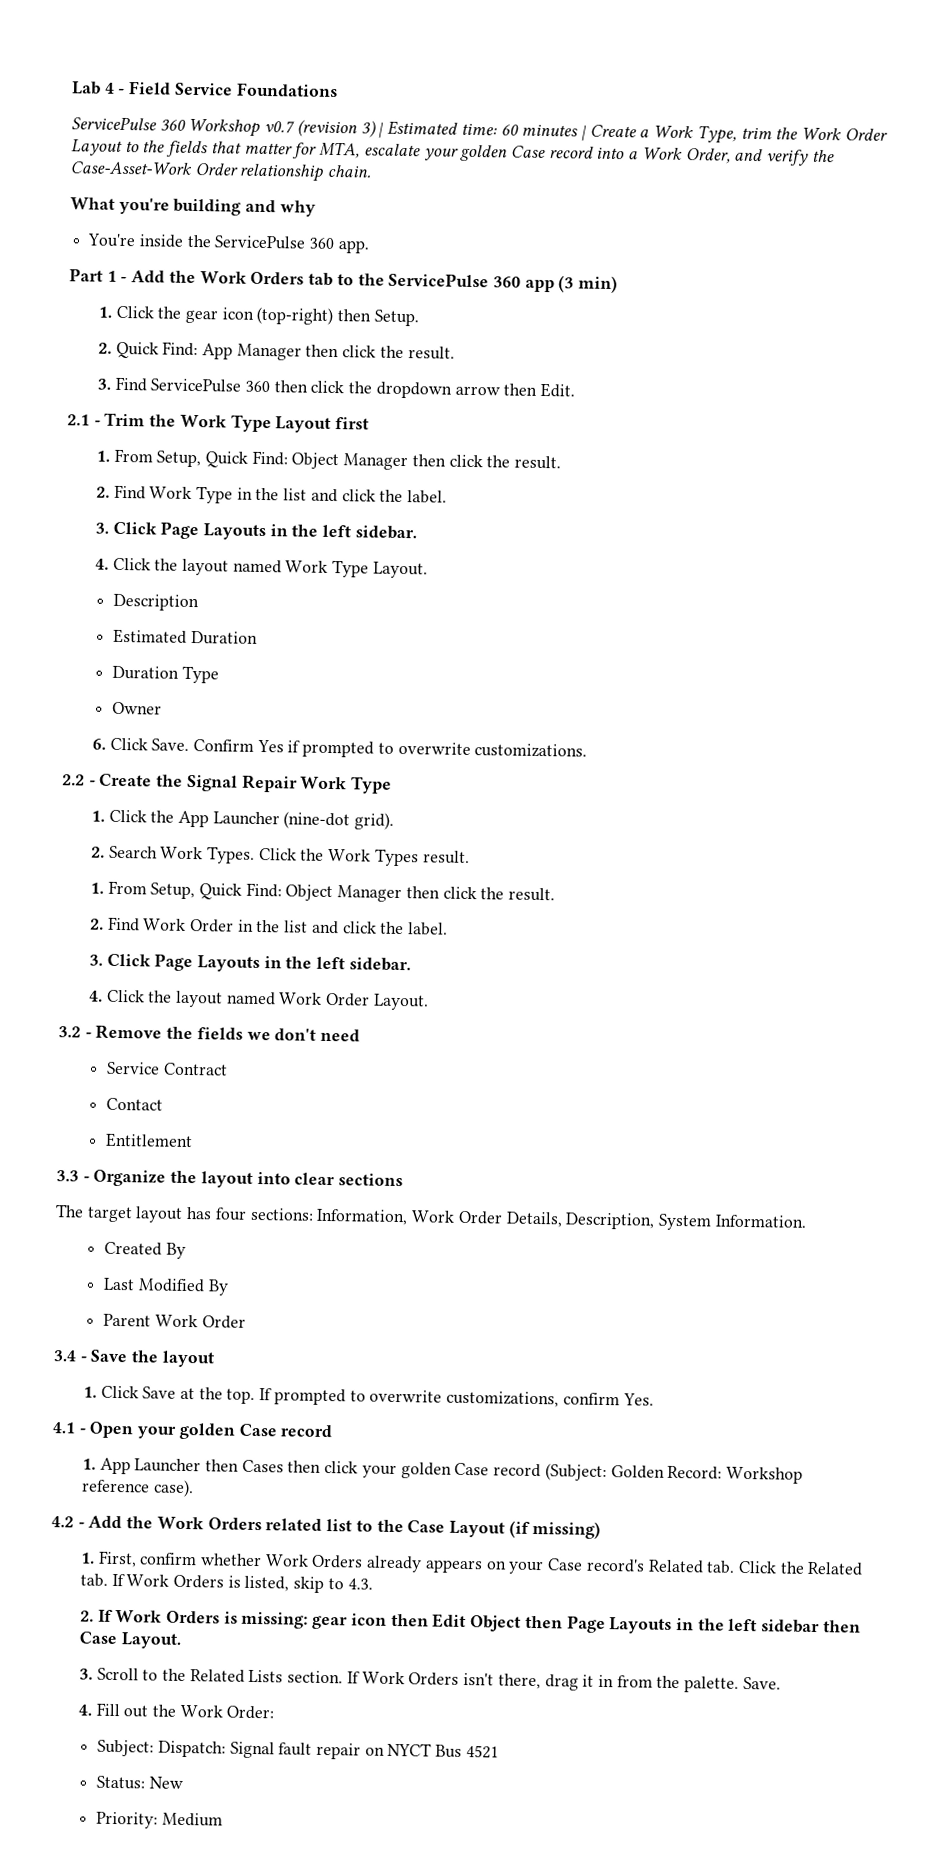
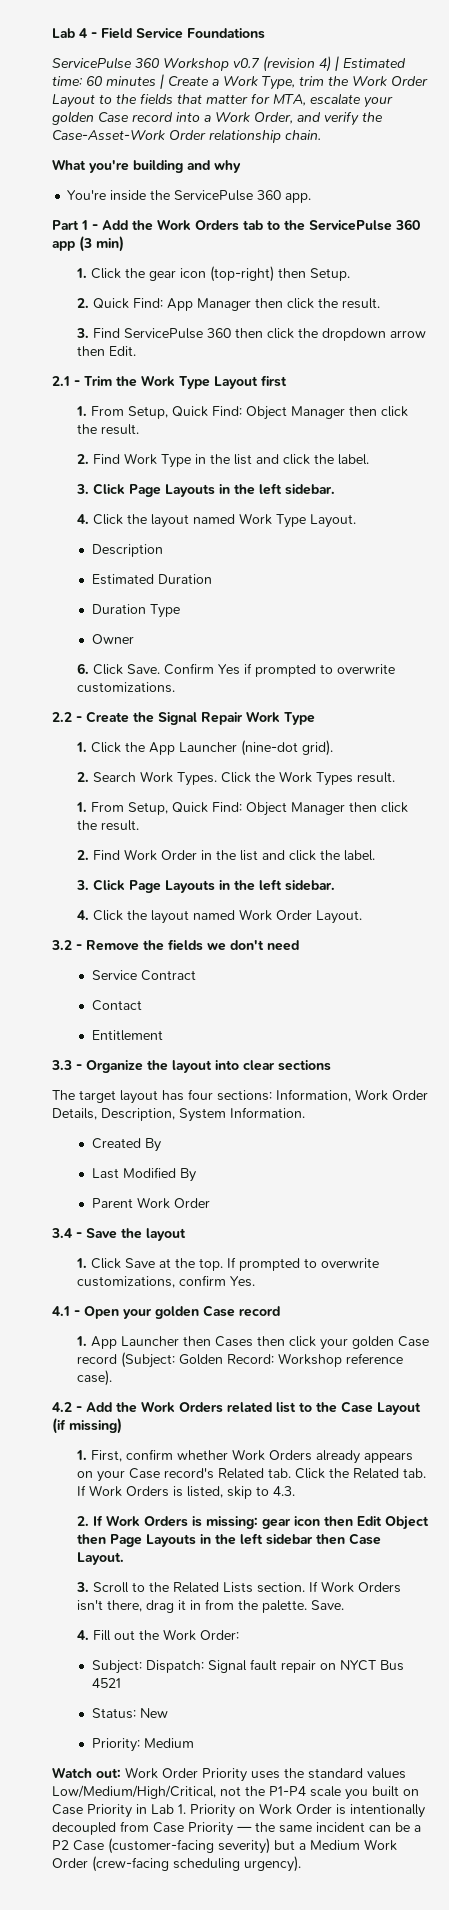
[360,120,376,138] 3) -> [319,56,331,72] 4)
(223, 1819) none -> [52,1767,406,1782] [52,1785,419,1800] [52,1803,425,1818] [52,1821,421,1836] [52,1838,397,1854] [52,1856,301,1872] // Watch out: Work Order Priority uses the standard values Low/Medium/High/Critical, not the P1-P4 scale you built on Case Priority in Lab 1. Priority on Work Order is intentionally decoupled from Case Priority — the same incident can be a P2 Case (customer-facing severity) but a Medium Work Order (crew-facing scheduling urgency).

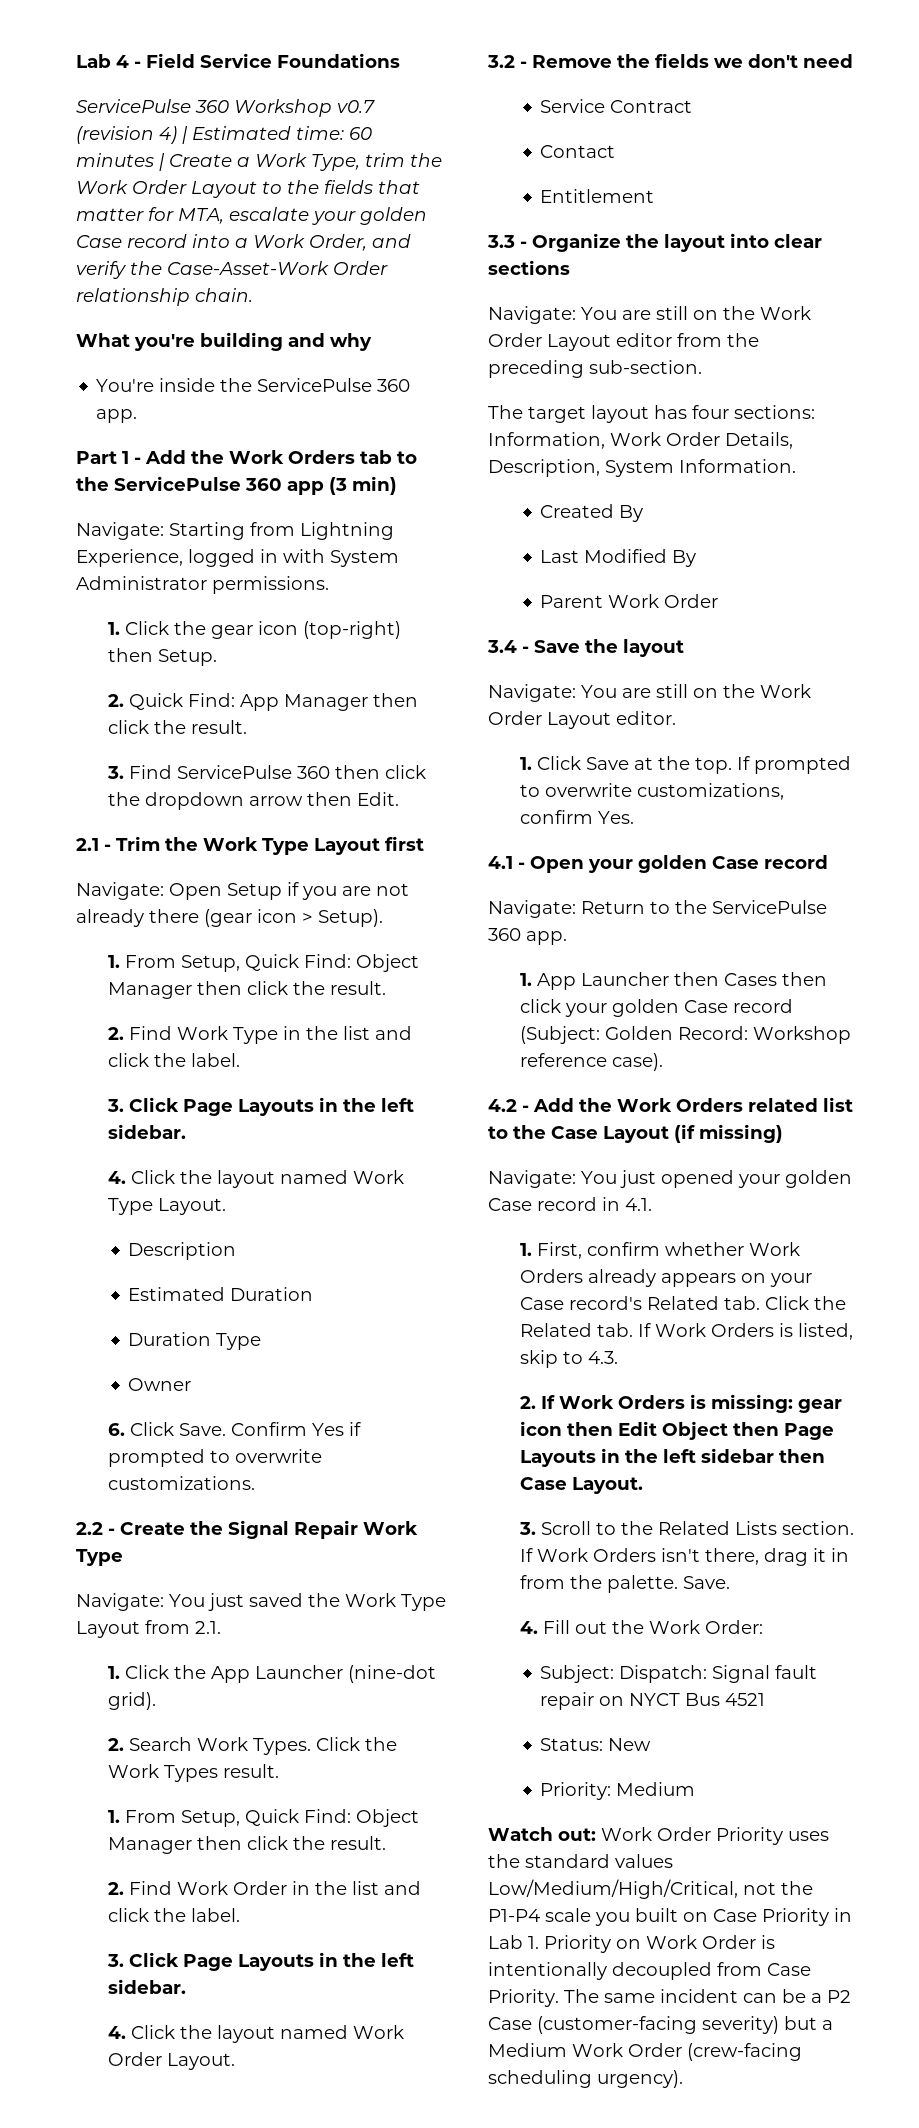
(124, 244) none -> [76,522,394,540] [76,549,399,567] [76,576,329,594] // Navigate: Starting from Lightning Experience, logged in with System Administrator permissions.
(287, 381) none -> [76,882,409,900] [76,909,383,927] // Navigate: Open Setup if you are not already there (gear icon > Setup).
(315, 718) none -> [76,1593,446,1611] [76,1620,221,1638] // Navigate: You just saved the Work Type Layout from 2.1.
(331, 1065) none -> [488,306,811,324] [488,333,759,351] [488,360,702,378] // Navigate: You are still on the Work Order Layout editor from the preceding sub-section.
(186, 1234) none -> [488,684,811,702] [488,711,676,729] // Navigate: You are still on the Work Order Layout editor.
(280, 1311) none -> [488,900,827,918] [488,928,567,945] // Navigate: Return to the ServicePulse 360 app.
(122, 1426) none -> [488,1170,852,1188] [488,1197,652,1211] // Navigate: You just opened your golden Case record in 4.1.
[188,1822,275,1836] Priority — the -> [488,1989,599,2007] Priority. The

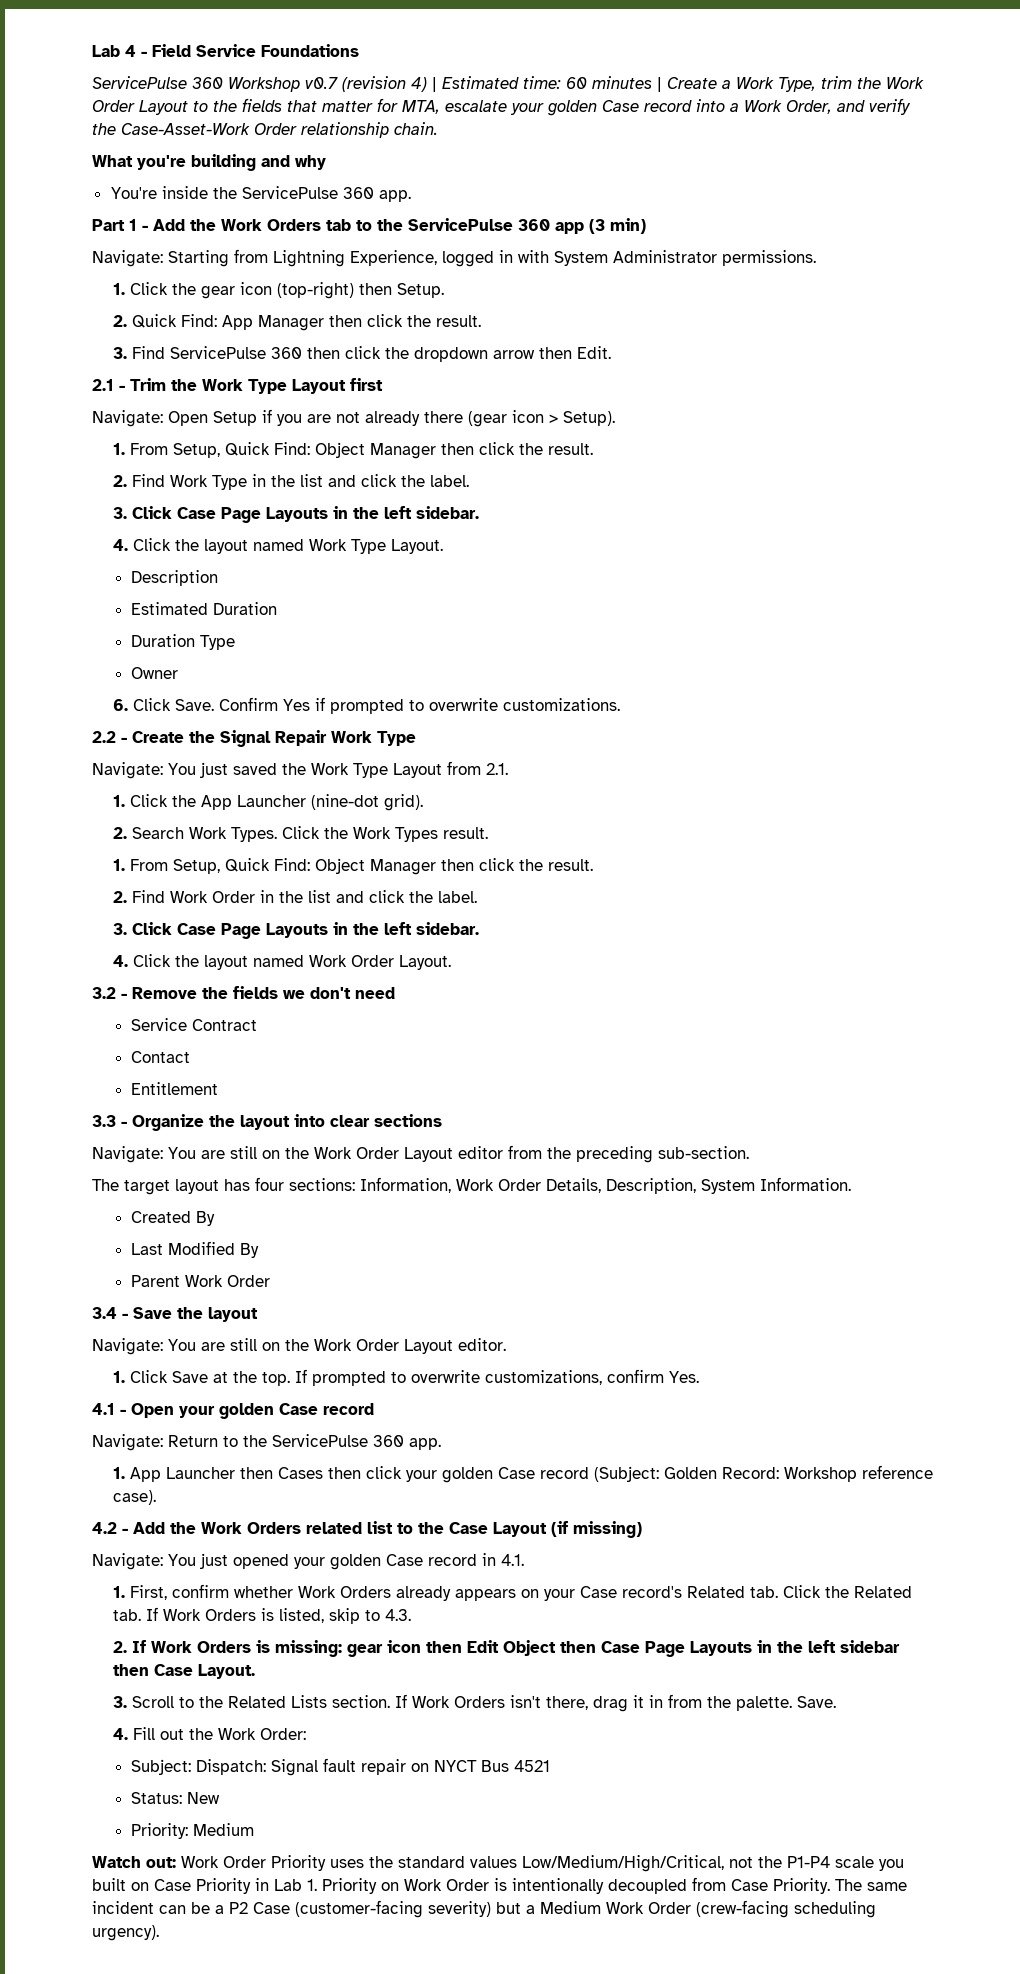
(179, 1104) none -> [176,507,216,519] Case
(179, 1959) none -> [176,923,216,935] Case
(779, 1429) none -> [600,1641,640,1653] Case

